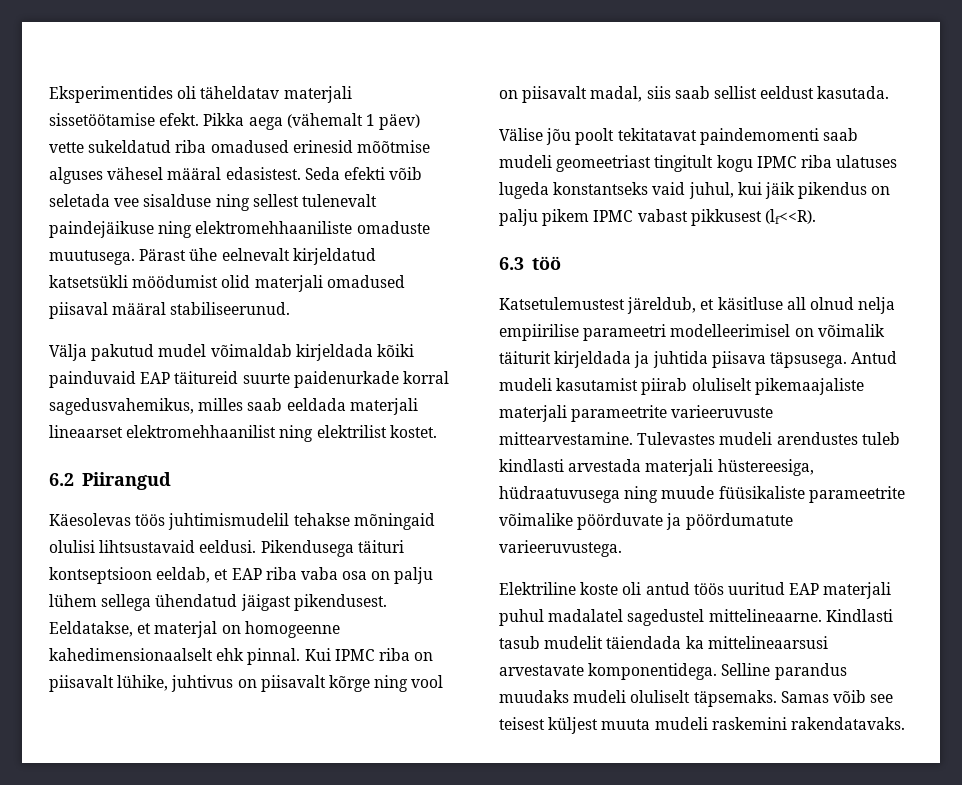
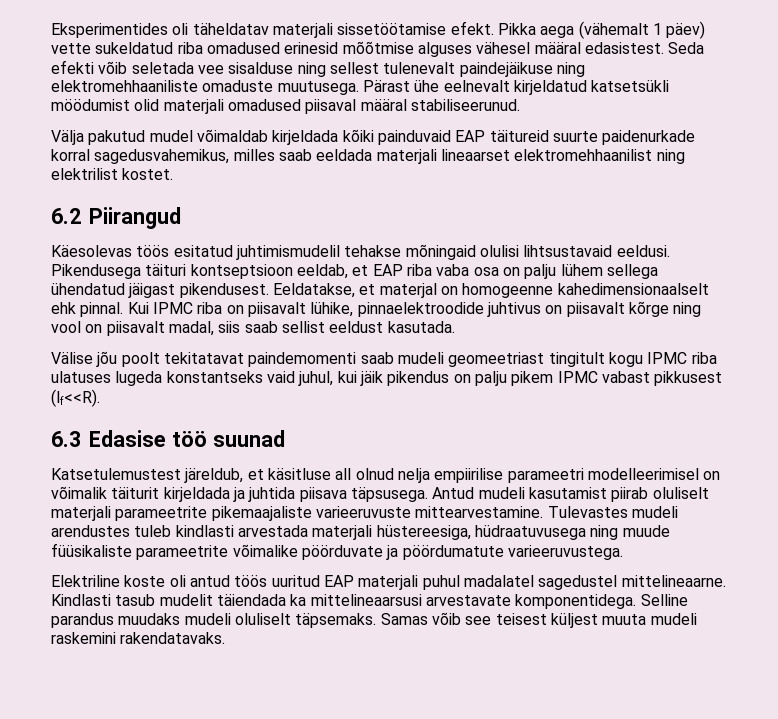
(166, 520) none -> [173,245,233,257] esitatud
(169, 683) none -> [357,302,484,317] pinnaelektroodide
(524, 263) none -> [89,430,166,447] Edasise
(561, 263) none -> [212,430,285,447] suunad
[754,378,864,395] pikemaajaliste -> (709, 493) none
(668, 413) none -> [211,506,312,521] pikemaajaliste

